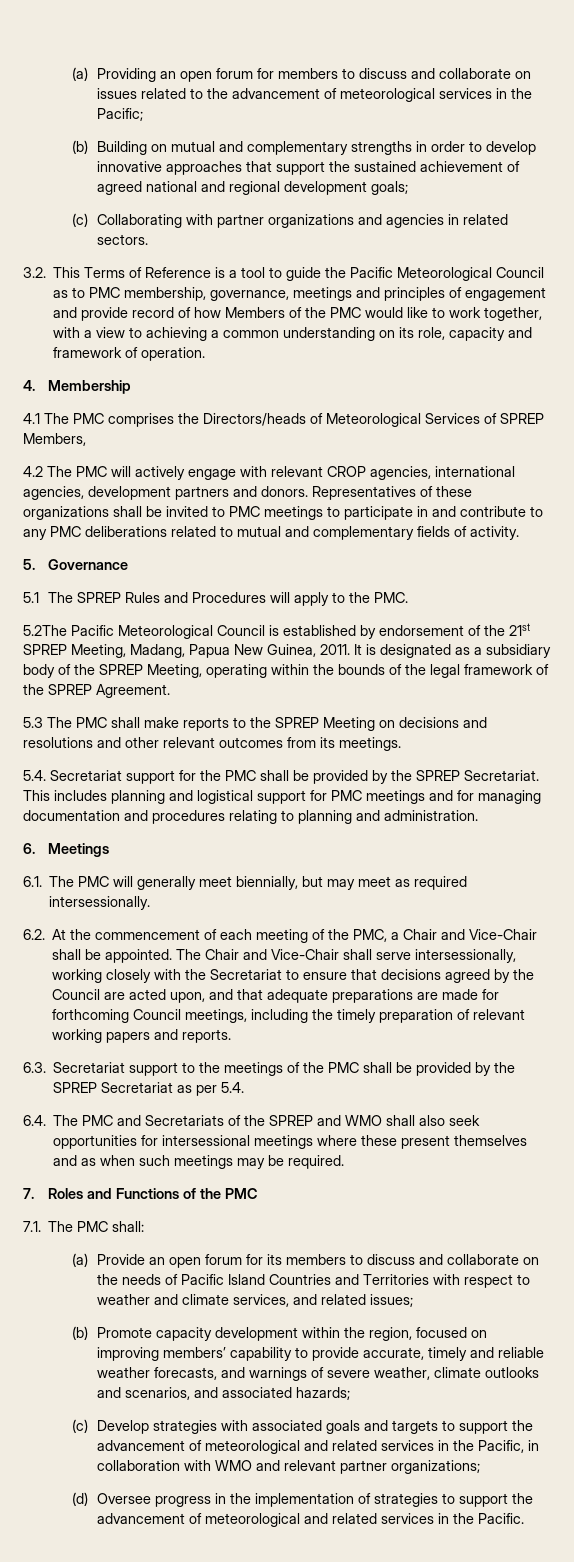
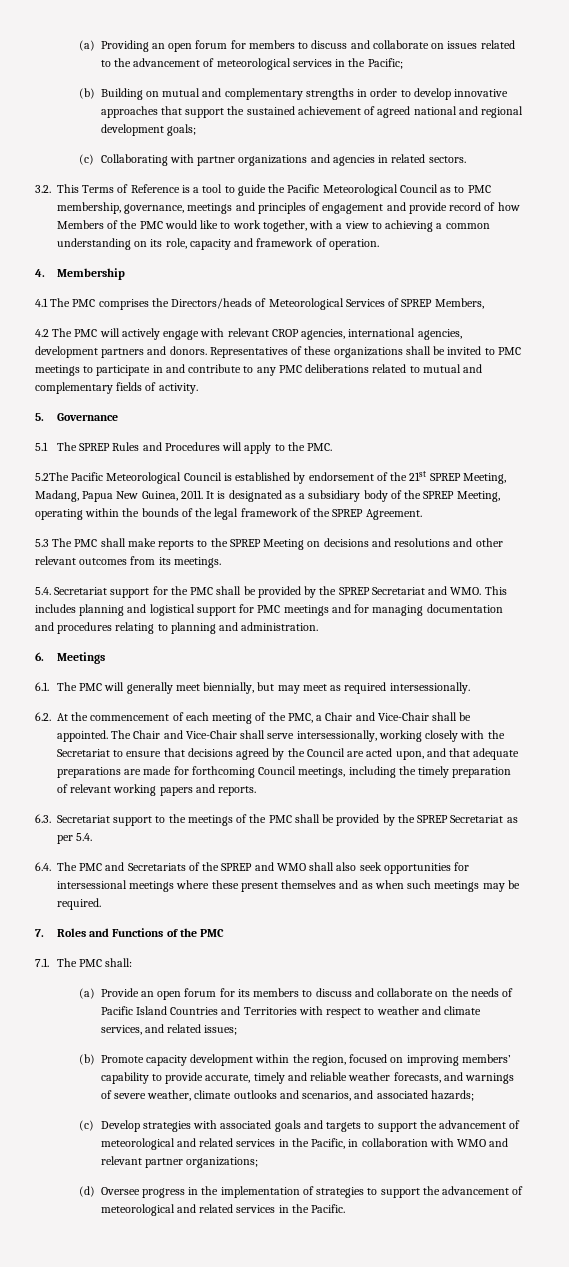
[464,770,539,781] Secretariat. -> [371,586,482,595] Secretariat and WMO.

